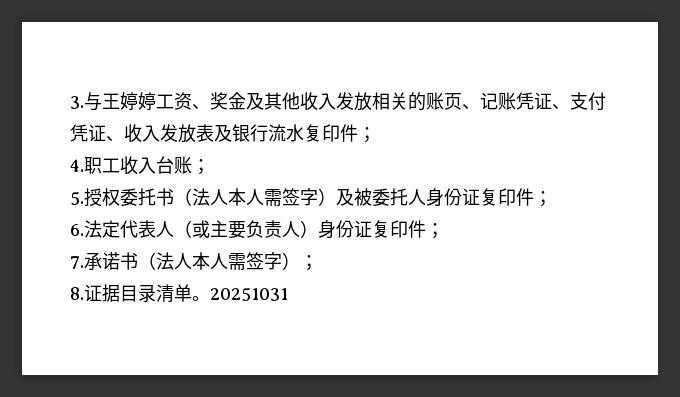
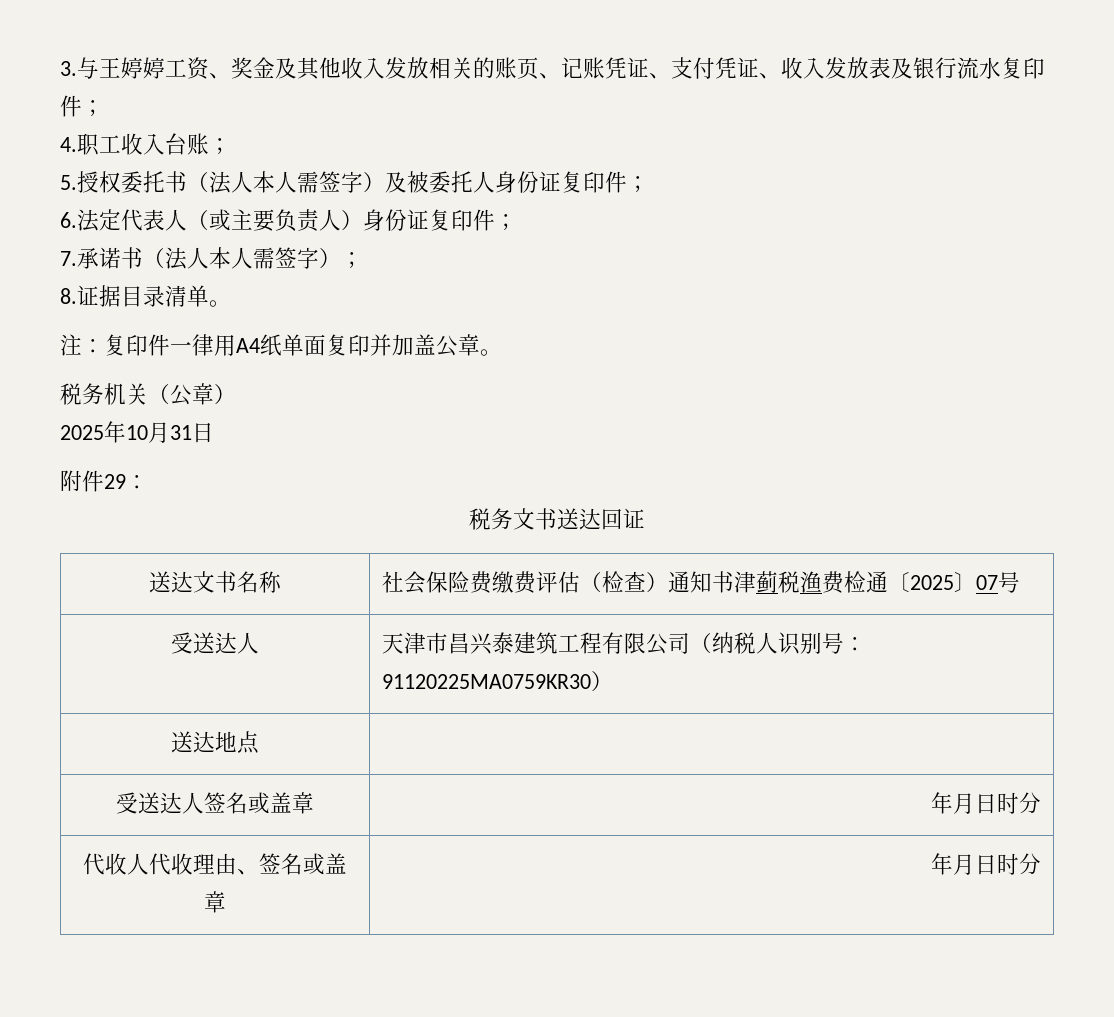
[210,288,288,301] 20251031 -> [60,334,502,357] [60,383,236,406] [60,421,214,443] [60,470,148,492] [469,508,645,530] [149,571,282,593] [381,571,1020,594] [171,632,259,654] [381,632,866,655] [381,671,613,692] [171,731,259,754] [116,792,314,814] [931,792,1042,814] [83,853,347,875] [204,891,226,913] [931,853,1042,875] // 注：复印件一律用A4纸单面复印并加盖公章。 // 税务机关（公章） // 2025年10月31日 // 附件29： // 税务文书送达回证 // 送达文书名称 | 社会保险费缴费评估（检查）通知书津蓟税渔费检通〔2025〕07号 // 受送达人 | 天津市昌兴泰建筑工程有限公司（纳税人识别号：91120225MA0759KR30） // 送达地点 | // 受送达人签名或盖章 | 年月日时分 // 代收人代收理由、签名或盖章 | 年月日时分

